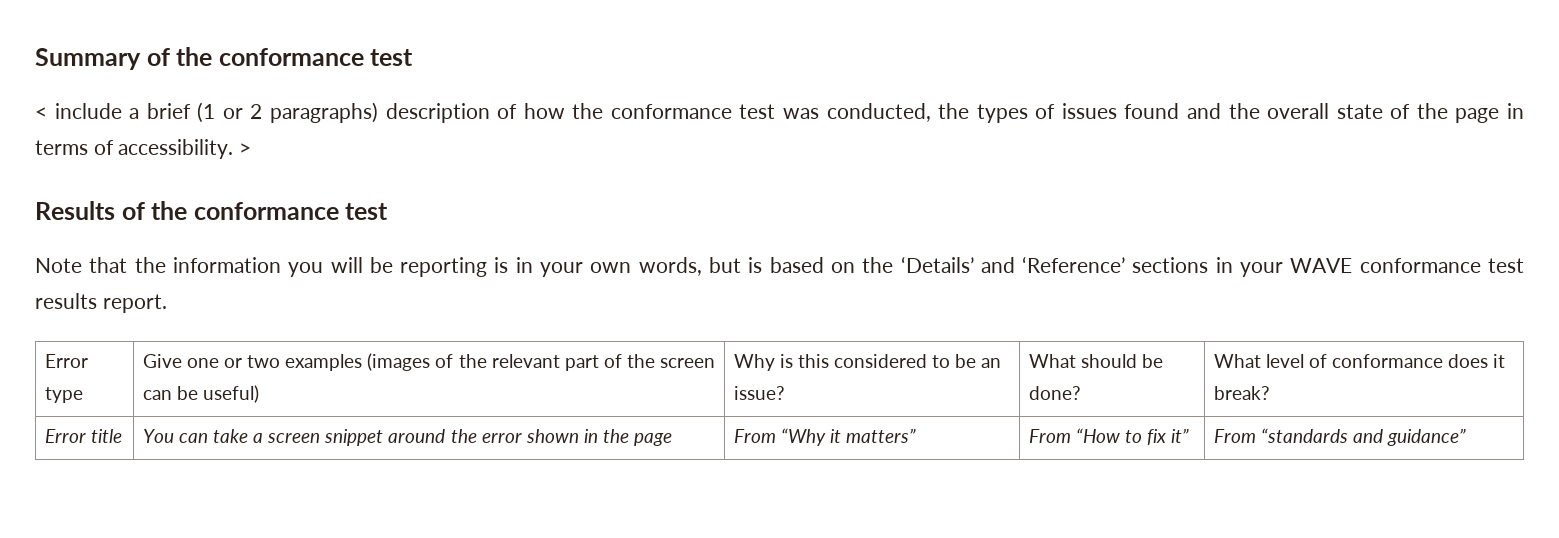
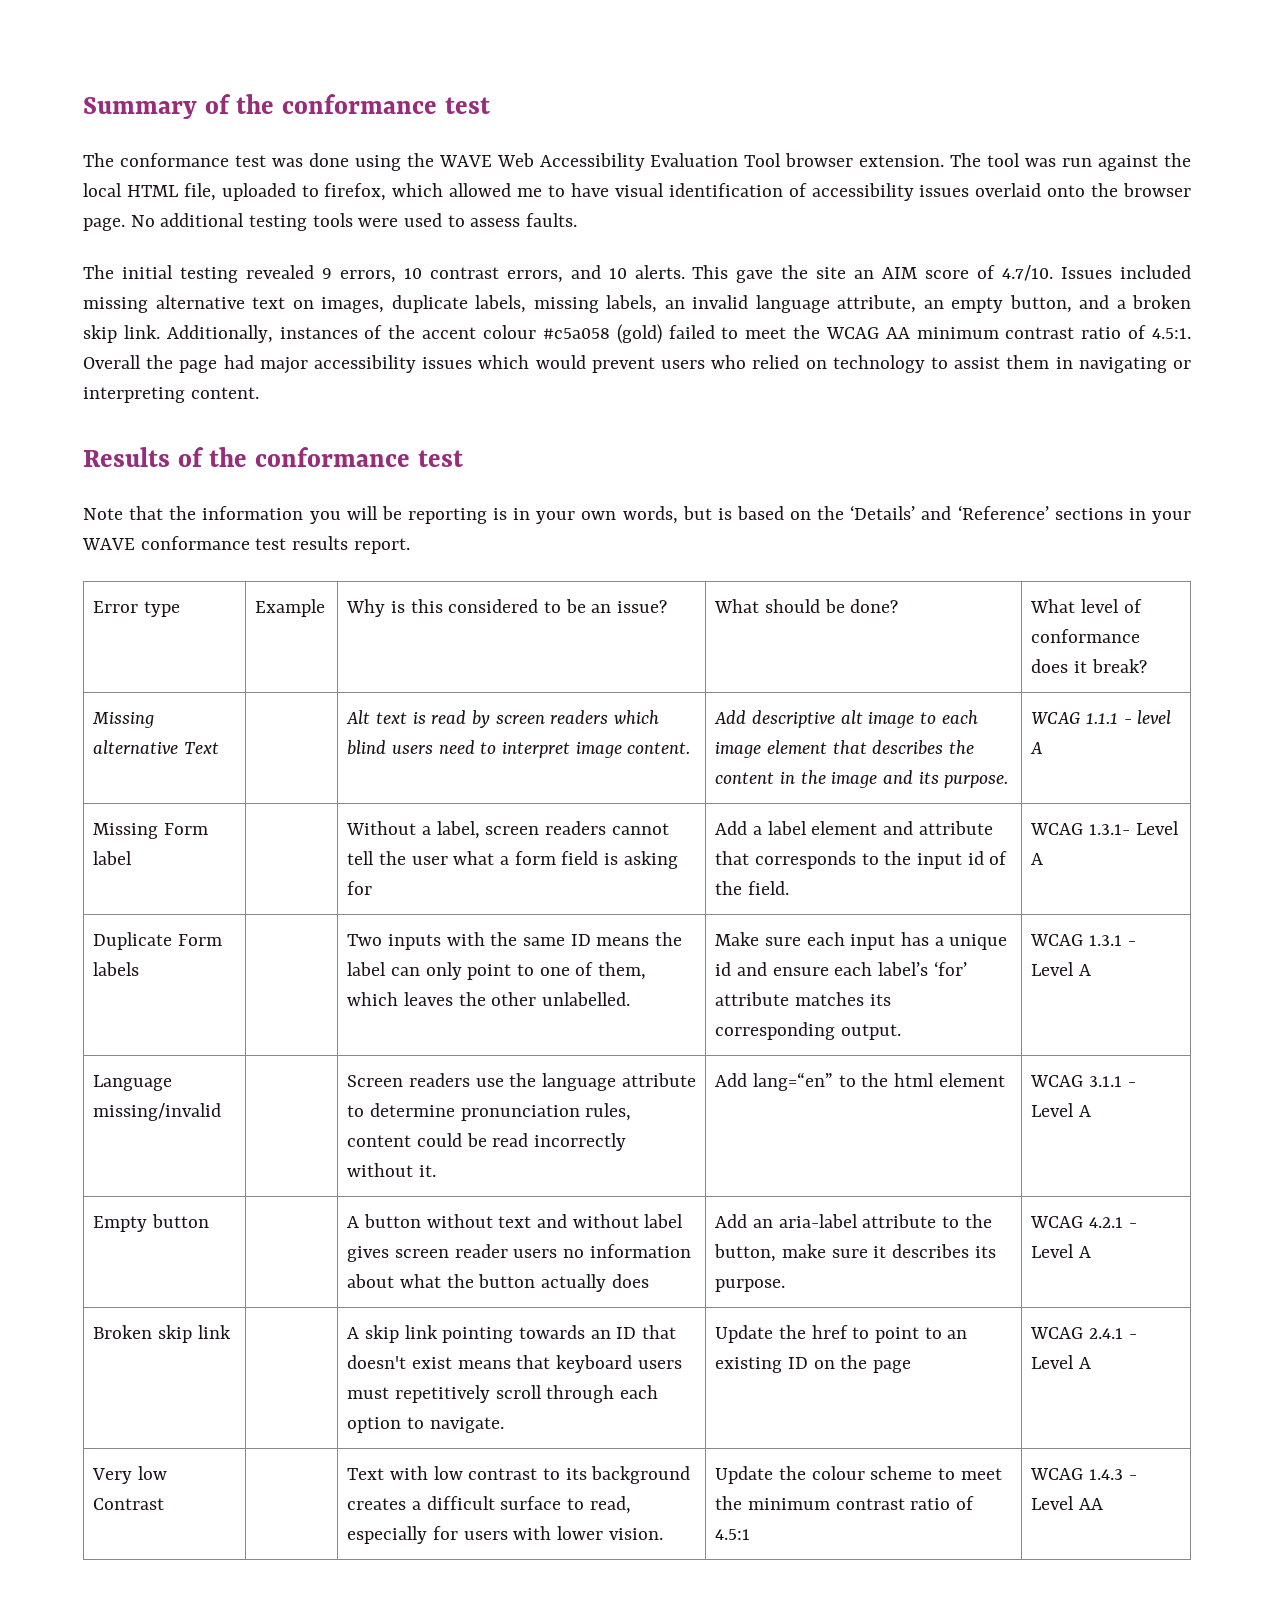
[35,102,1525,123] [35,139,252,159] < include a brief (1 or 2 paragraphs) description of how the conformance test was conducted, the types of issues found and the overall state of the page in terms of accessibility. > -> [83,153,1191,171] [83,183,1192,201] [83,213,578,231] [83,265,1192,283] [83,295,1191,313] [83,324,1191,344] [83,355,1192,374] [83,387,259,403] The conformance test was done using the WAVE Web Accessibility Evaluation Tool browser extension. The tool was run against the local HTML file, uploaded to firefox, which allowed me to have visual identification of accessibility issues overlaid onto the browser page. No additional testing tools were used to assess faults. // The initial testing revealed 9 errors, 10 contrast errors, and 10 alerts. This gave the site an AIM score of 4.7/10. Issues included missing alternative text on images, duplicate labels, missing labels, an invalid language attribute, an empty button, and a broken skip link. Additionally, instances of the accent colour #c5a058 (gold) failed to meet the WCAG AA minimum contrast ratio of 4.5:1. Overall the page had major accessibility issues which would prevent users who relied on technology to assist them in navigating or interpreting content.
[142,353,716,371] [142,385,259,403] Give one or two examples (images of the relevant part of the screen can be useful) -> [255,599,326,617] Example
[44,429,122,443] [142,429,673,446] [733,428,917,446] [1028,428,1190,445] [1213,428,1467,446] Error title | You can take a screen snippet around the error shown in the page | From “Why it matters” | From “How to fix it” | From “standards and guidance” -> [92,712,155,728] [93,740,219,754] [346,710,659,728] [347,740,691,758] [714,710,978,728] [715,740,974,758] [715,770,1009,788] [1031,710,1172,724] [1030,742,1043,754] [93,823,208,839] [93,851,133,865] [346,821,669,839] [347,851,678,869] [347,881,373,895] [715,821,993,835] [715,851,1008,869] [715,881,789,895] [1030,821,1179,835] [1031,853,1044,865] [93,932,222,950] [93,962,140,976] [347,932,682,950] [347,962,646,980] [347,992,630,1006] [715,932,1008,950] [715,961,967,976] [715,992,891,1006] [715,1022,901,1040] [1030,934,1136,946] [1031,962,1091,976] [93,1075,173,1091] [93,1103,222,1121] [347,1073,696,1091] [347,1103,632,1121] [347,1133,626,1151] [347,1163,436,1177] [715,1072,1005,1091] [1030,1075,1136,1087] [1031,1103,1091,1117] [93,1214,209,1232] [347,1214,684,1228] [347,1244,691,1262] [347,1274,649,1292] [715,1214,992,1228] [714,1244,996,1262] [715,1279,786,1292] [1030,1216,1137,1228] [1031,1244,1091,1258] [93,1325,231,1343] [347,1325,676,1343] [347,1355,682,1373] [347,1385,658,1403] [347,1417,504,1433] [715,1325,968,1343] [715,1355,911,1373] [1030,1327,1137,1339] [1031,1355,1091,1369] [92,1466,167,1484] [93,1498,165,1510] [347,1466,691,1484] [347,1496,631,1514] [347,1526,663,1544] [715,1466,1002,1484] [715,1496,974,1510] [715,1529,751,1540] [1030,1468,1137,1480] [1031,1496,1103,1510] Missing alternative Text | | Alt text is read by screen readers which blind users need to interpret image content. | Add descriptive alt image to each image element that describes the content in the image and its purpose. | WCAG 1.1.1 - level A // Missing Form label | | Without a label, screen readers cannot tell the user what a form field is asking for | Add a label element and attribute that corresponds to the input id of the field. | WCAG 1.3.1- Level A // Duplicate Form labels | | Two inputs with the same ID means the label can only point to one of them, which leaves the other unlabelled. | Make sure each input has a unique id and ensure each label’s ‘for’ attribute matches its corresponding output. | WCAG 1.3.1 - Level A // Language missing/invalid | | Screen readers use the language attribute to determine pronunciation rules, content could be read incorrectly without it. | Add lang=“en” to the html element | WCAG 3.1.1 - Level A // Empty button | | A button without text and without label gives screen reader users no information about what the button actually does | Add an aria-label attribute to the button, make sure it describes its purpose. | WCAG 4.2.1 - Level A // Broken skip link | | A skip link pointing towards an ID that doesn't exist means that keyboard users must repetitively scroll through each option to navigate. | Update the href to point to an existing ID on the page | WCAG 2.4.1 - Level A // Very low Contrast | | Text with low contrast to its background creates a difficult surface to read, especially for users with lower vision. | Update the colour scheme to meet the minimum contrast ratio of 4.5:1 | WCAG 1.4.3 - Level AA

